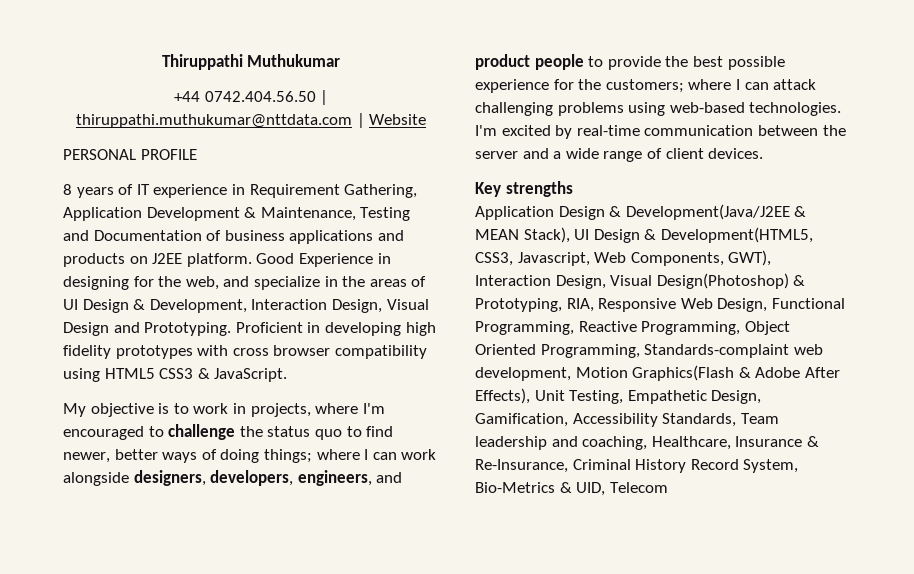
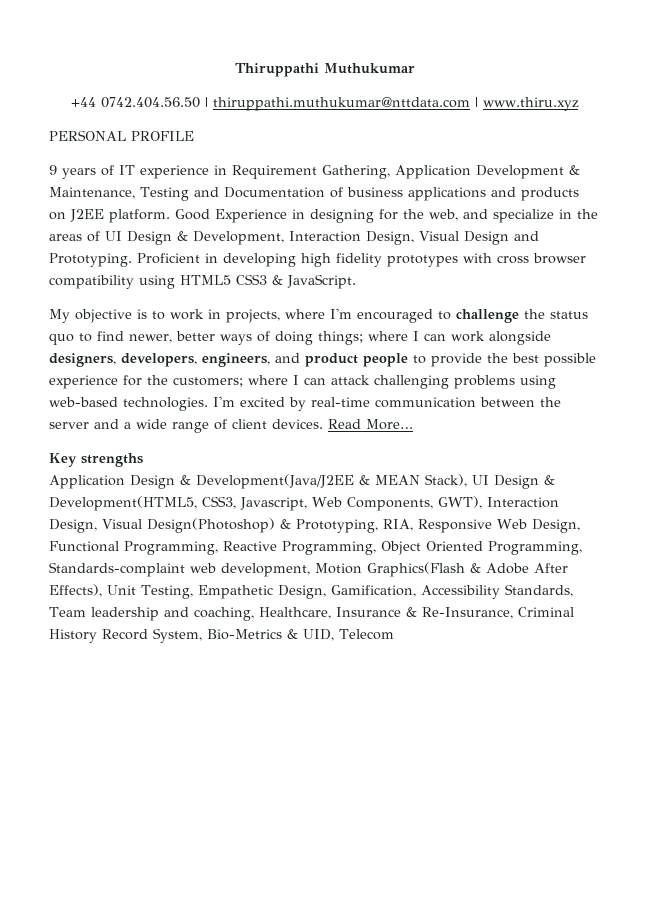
[369,114,427,125] Website -> [482,97,579,111] www.thiru.xyz
[63,184,72,195] 8 -> [49,165,57,175] 9
(764, 153) none -> [328,419,413,430] Read More…

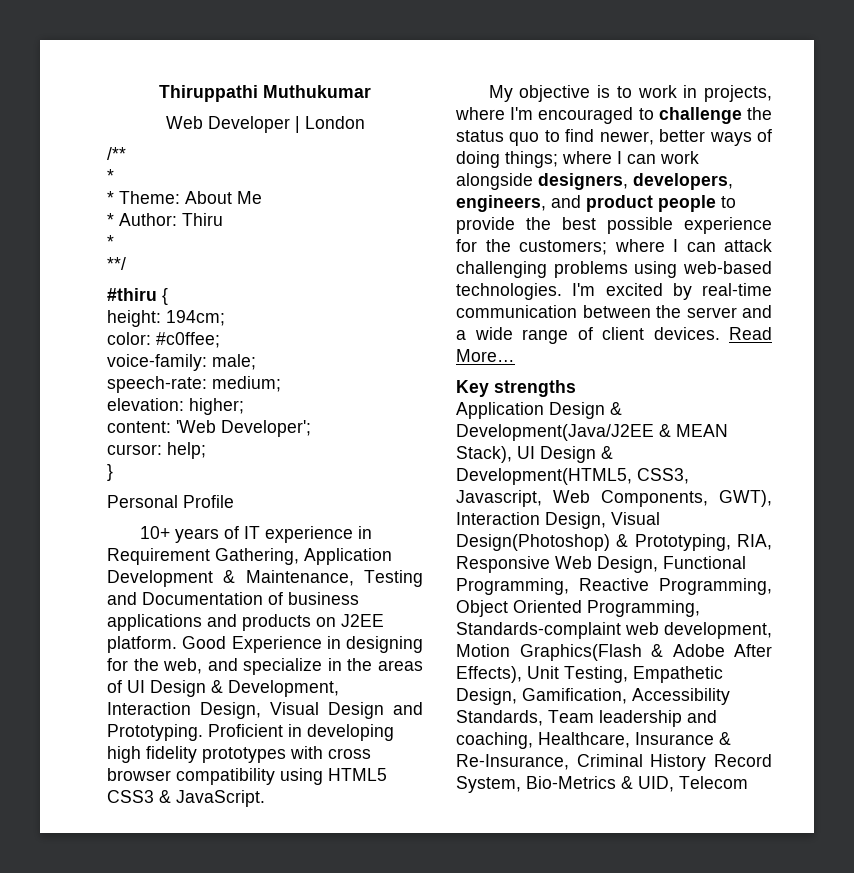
[70,97,579,111] [49,130,194,141] [49,165,57,175] +44 0742.404.56.50 | thiruppathi.muthukumar@nttdata.com | www.thiru.xyz // PERSONAL PROFILE // 9 -> [165,116,365,133] [107,147,126,160] [107,169,114,182] [107,191,262,204] [107,213,223,226] [107,235,114,248] [107,257,126,270] [107,288,168,305] [107,310,225,327] [107,332,220,348] [107,354,256,371] [107,376,281,393] [107,398,244,415] [107,420,311,437] [107,442,206,459] [107,464,113,481] [107,495,234,508] [139,526,170,539] Web Developer | London // /** // * // * Theme: About Me // * Author: Thiru // * // **/ // #thiru { // height: 194cm; // color: #c0ffee; // voice-family: male; // speech-rate: medium; // elevation: higher; // content: 'Web Developer'; // cursor: help; // } // Personal Profile // 10+

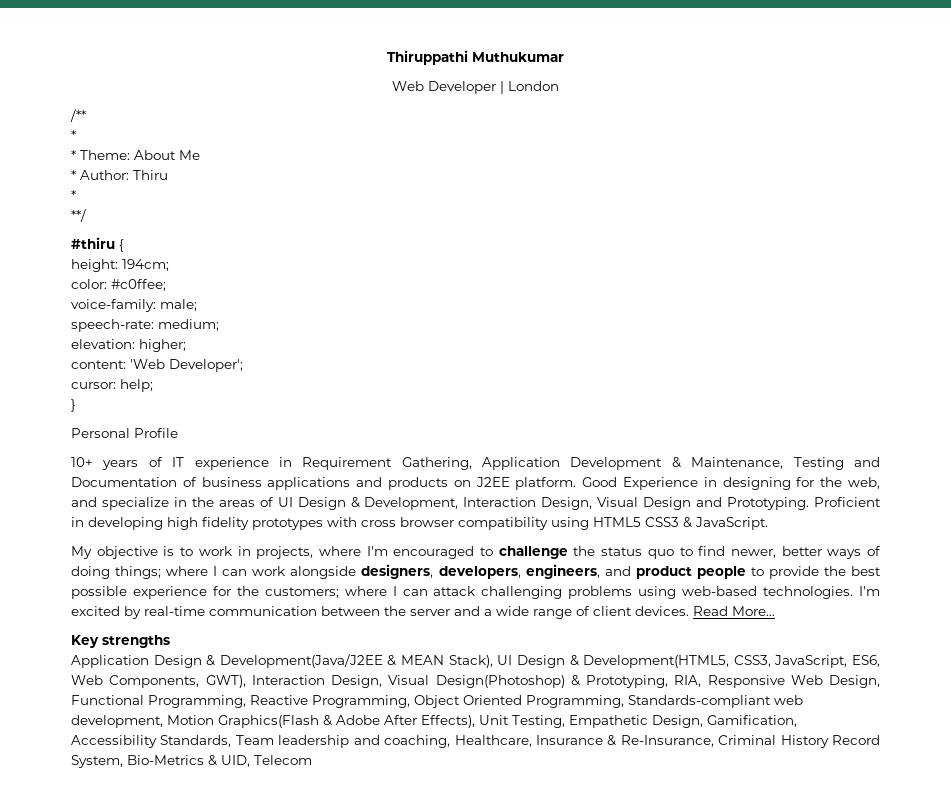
[456,490,542,507] Javascript, -> [774,655,881,668] JavaScript, ES6,
[456,622,621,639] Standards-complaint -> [628,695,771,708] Standards-compliant

